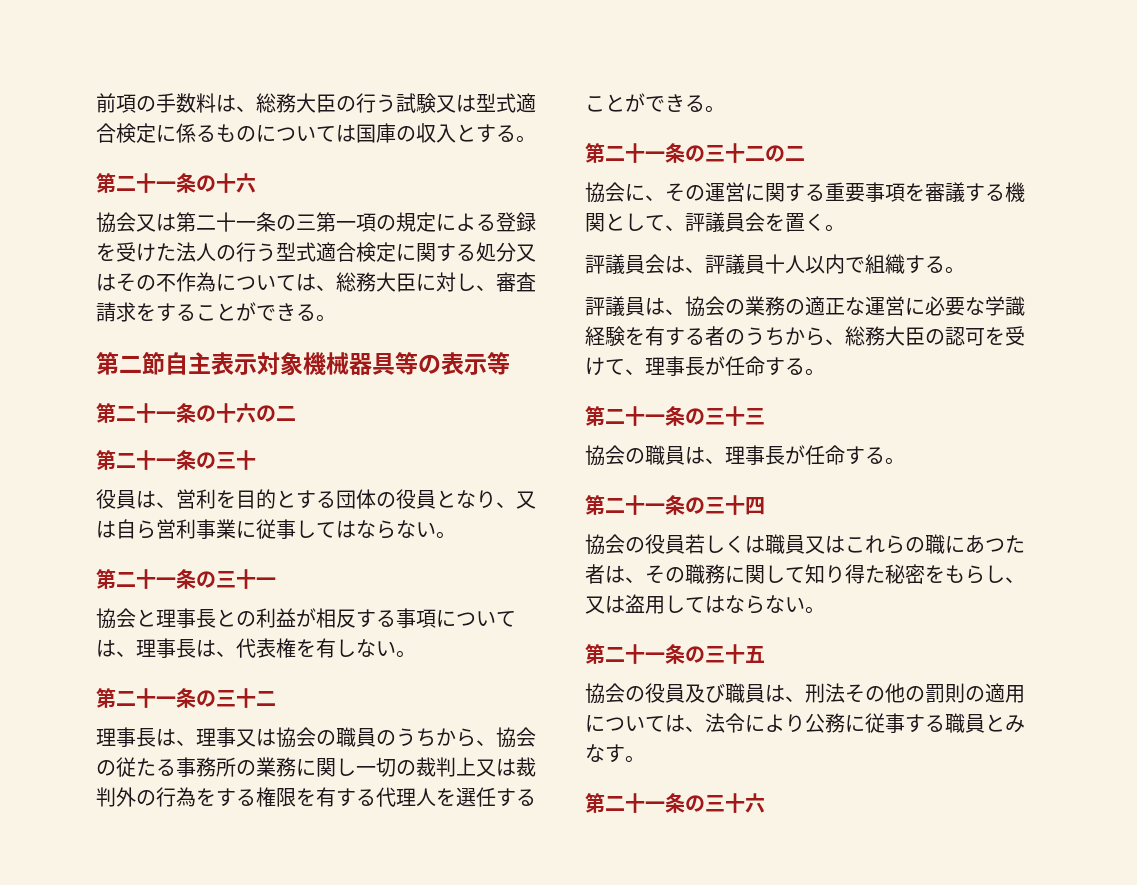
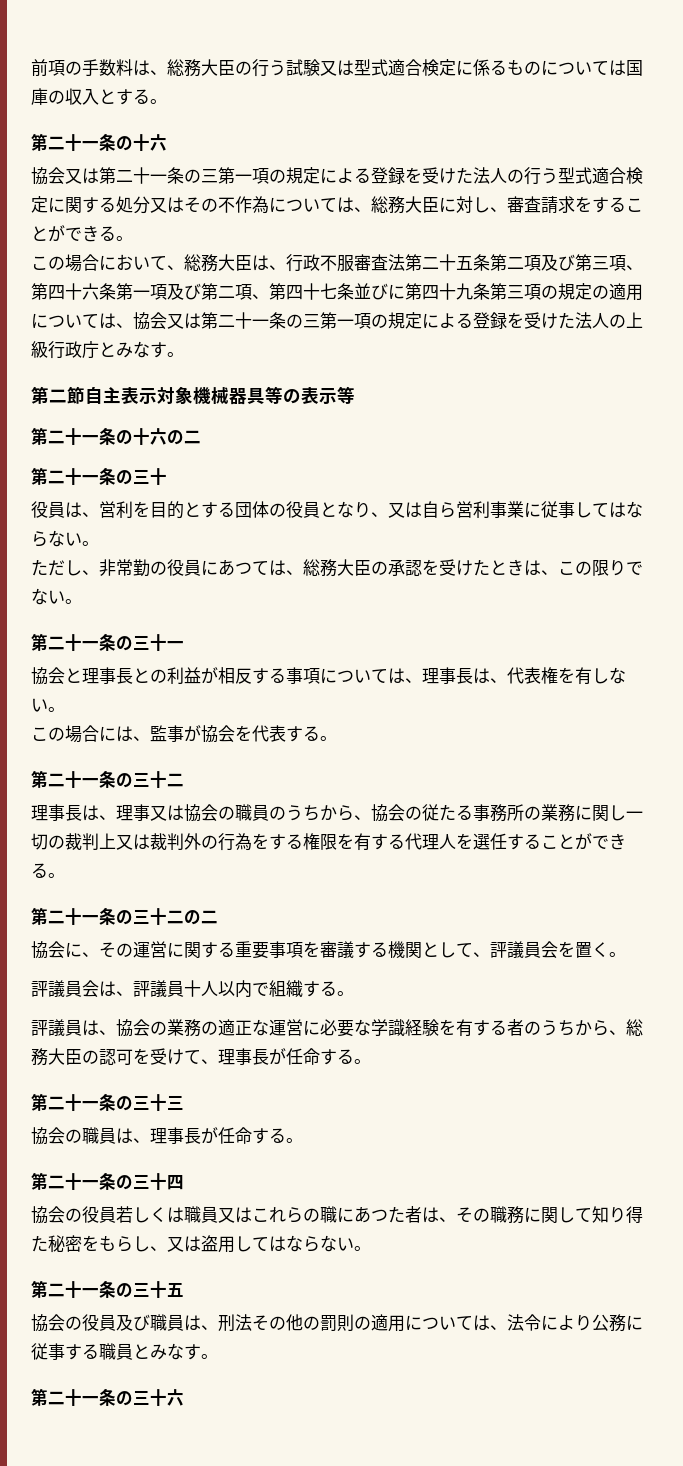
(336, 318) none -> [31,254,643,272] [31,283,643,301] [31,312,643,330] [31,341,184,359] // この場合において、総務大臣は、行政不服審査法第二十五条第二項及び第三項、第四十六条第一項及び第二項、第四十七条並びに第四十九条第三項の規定の適用については、協会又は第二十一条の三第一項の規定による登録を受けた法人の上級行政庁とみなす。
(456, 535) none -> [31,559,643,577] [31,588,82,605] // ただし、非常勤の役員にあつては、総務大臣の承認を受けたときは、この限りでない。
(416, 654) none -> [31,725,337,743] // この場合には、監事が協会を代表する。

